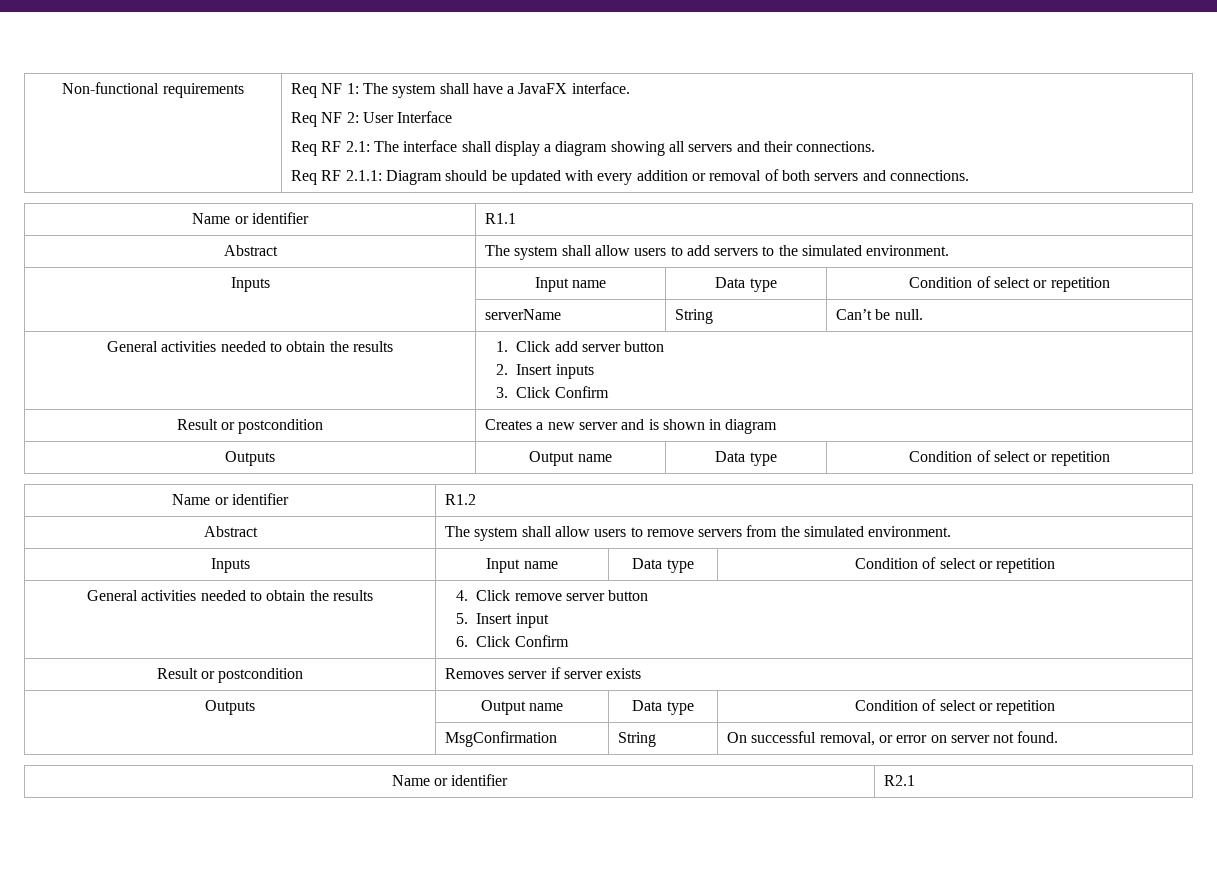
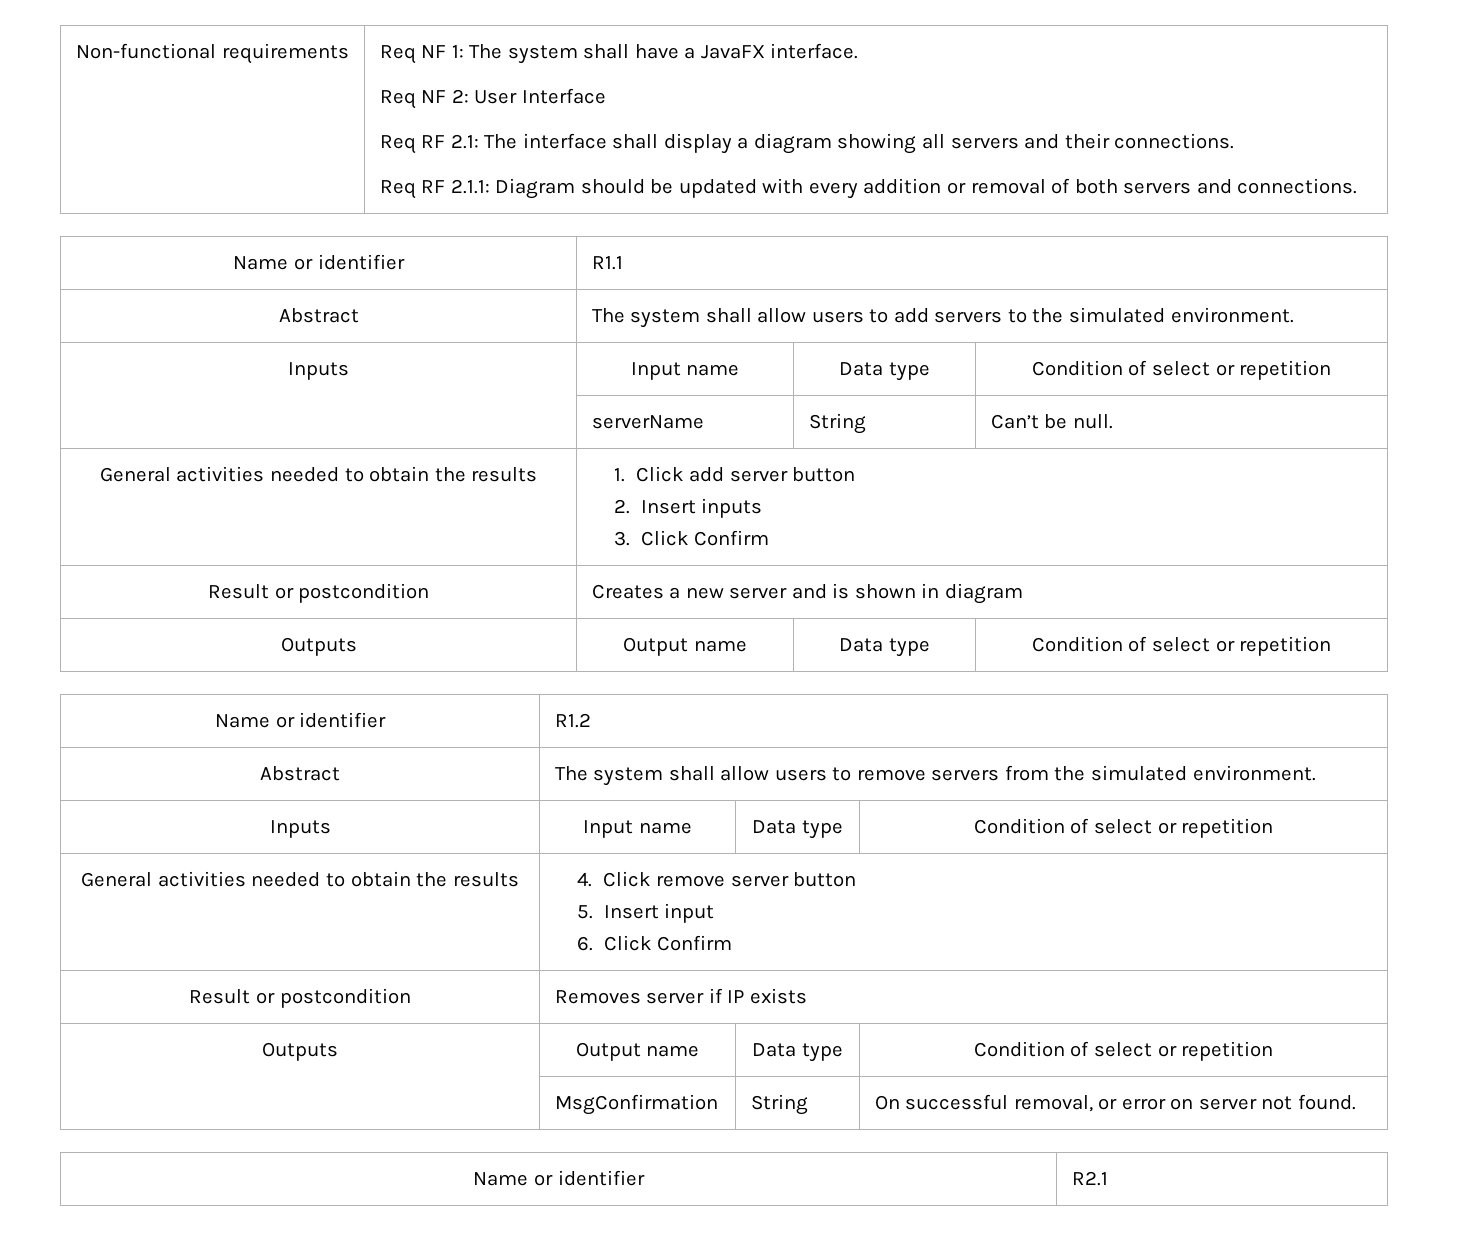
[563,671,603,679] server -> [727,990,745,1003] IP

